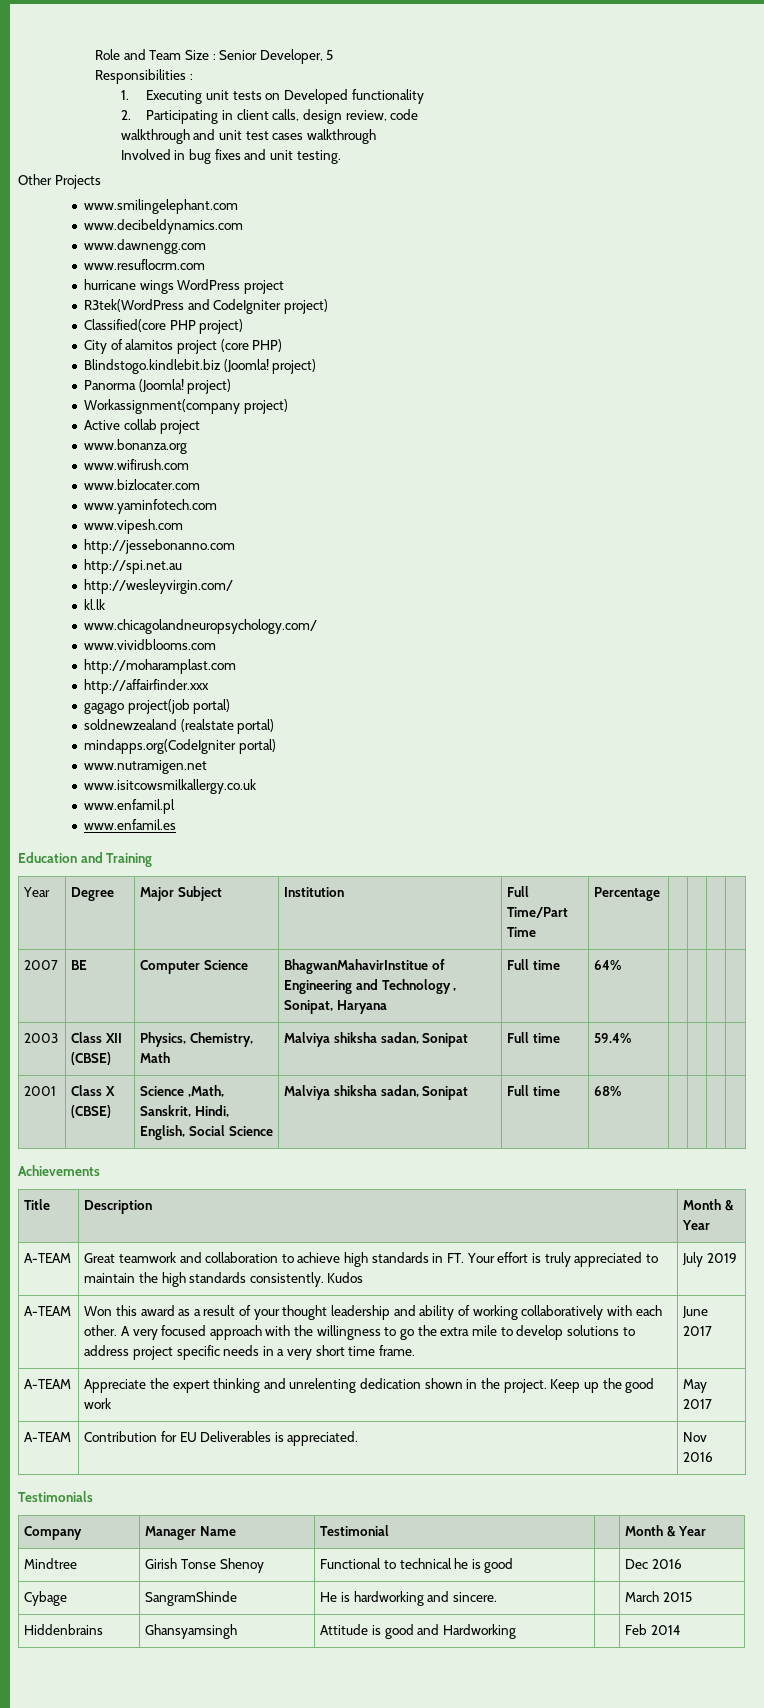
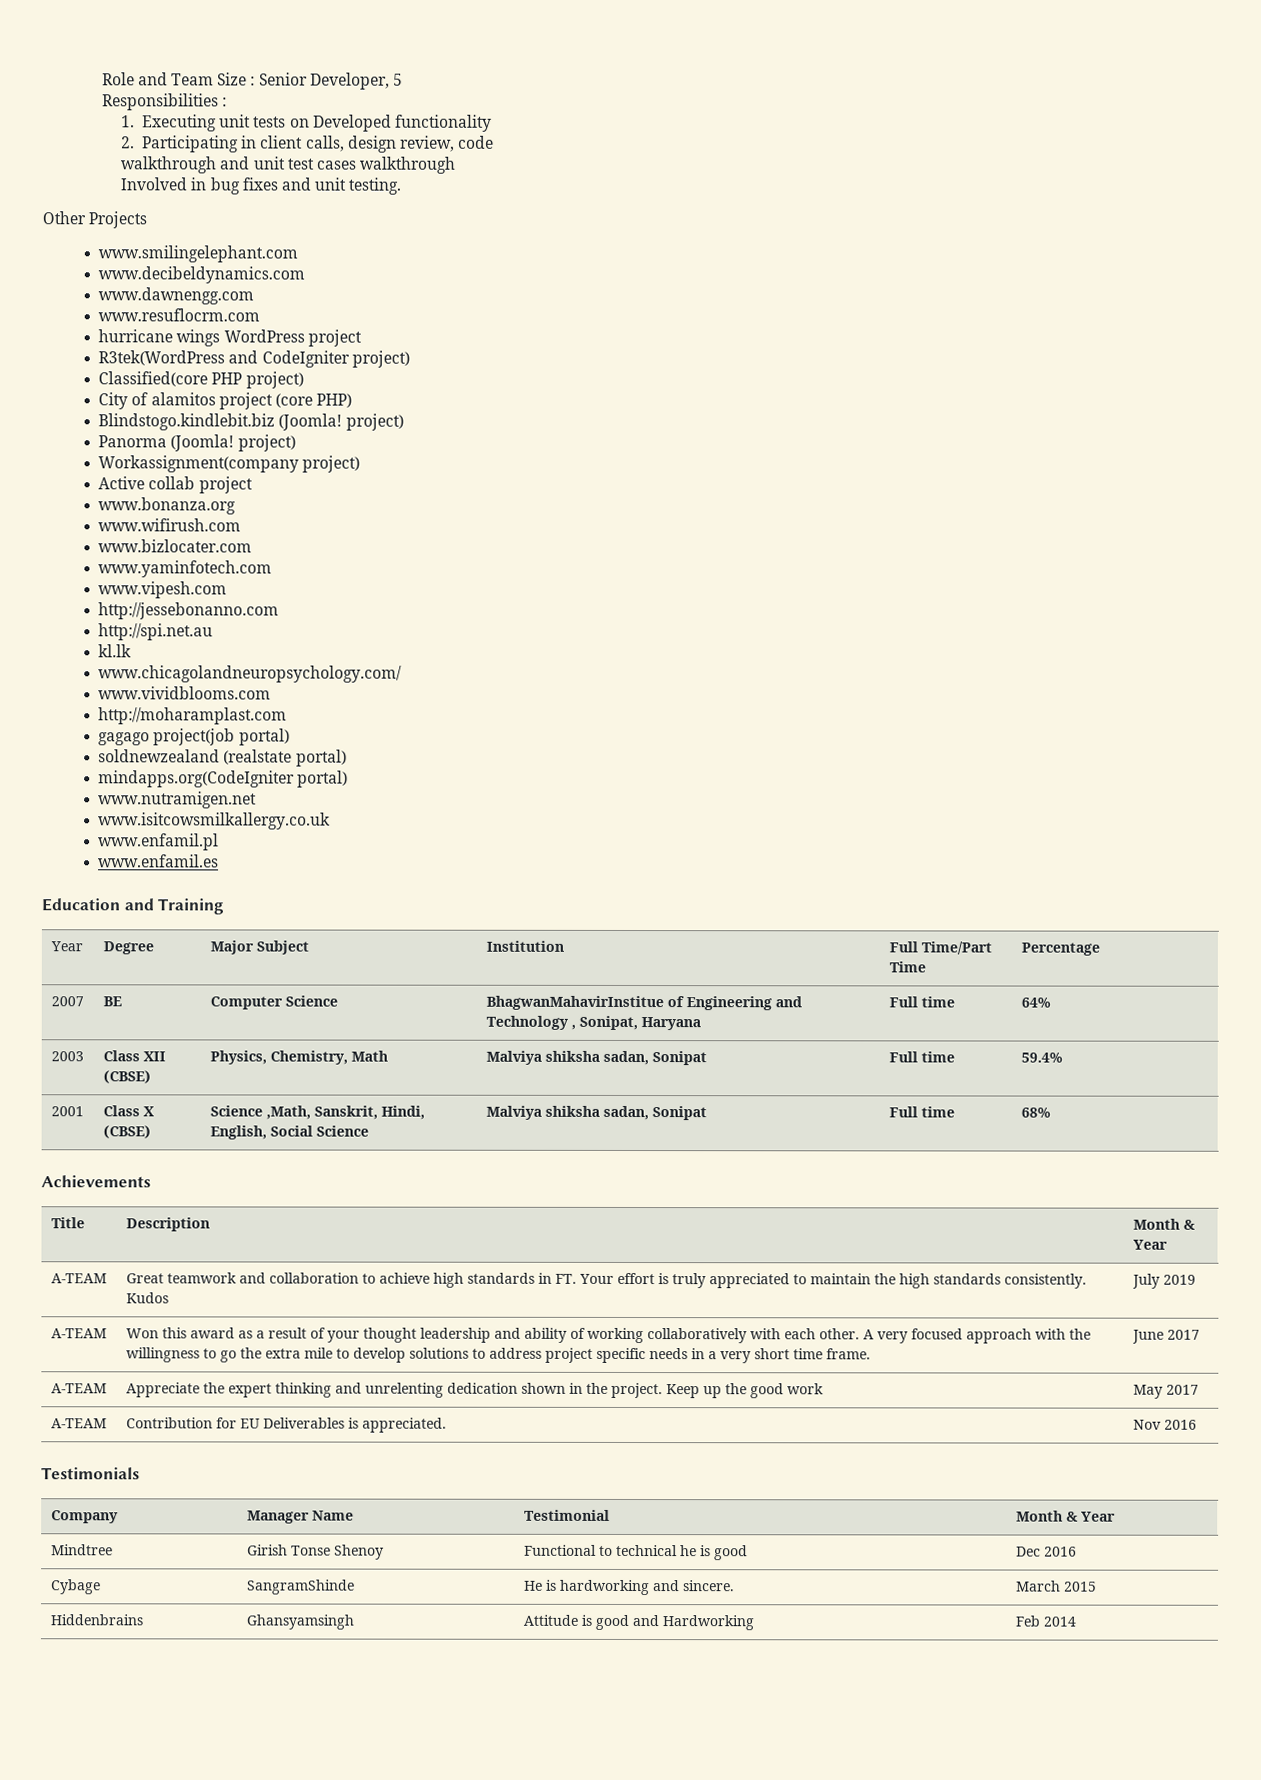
[84,579,234,594] // http://wesleyvirgin.com/ -> (214, 632) none
[84,679,210,694] // http://affairfinder.xxx -> (288, 716) none

